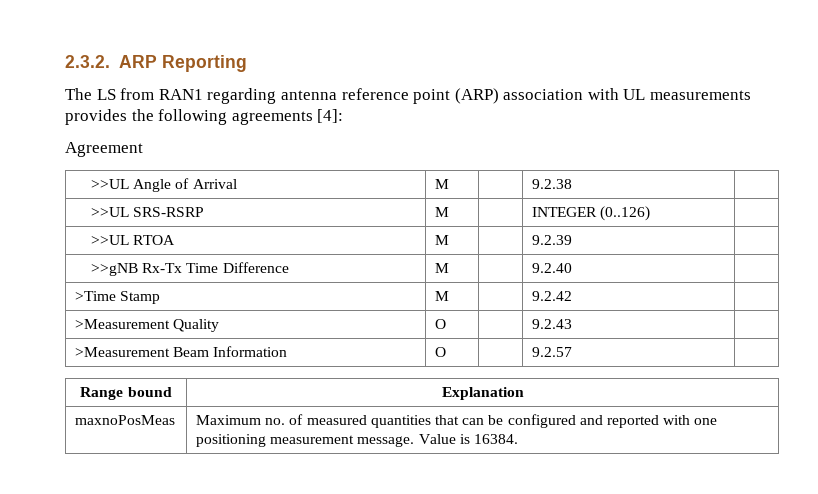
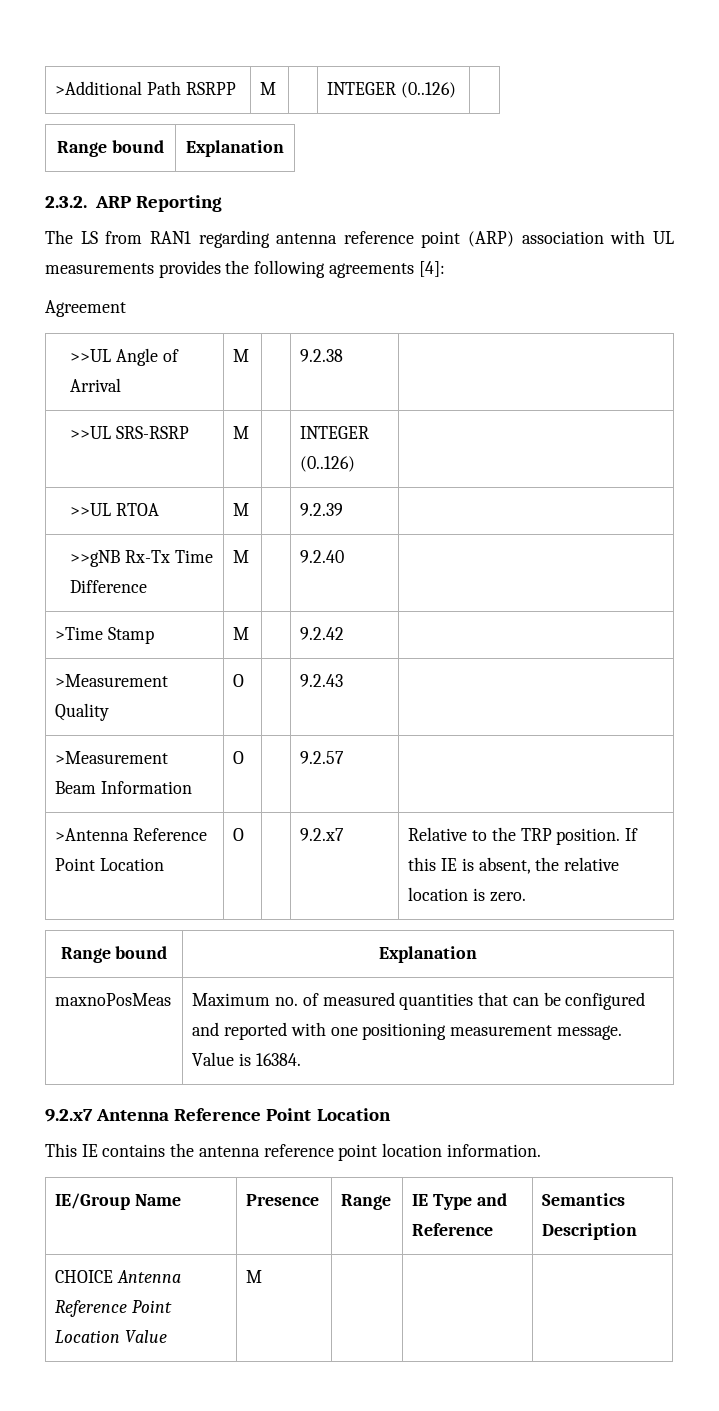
(65, 61) none -> [55,81,236,95] [260,82,277,95] [327,82,457,98] [57,140,164,157] [186,140,284,157] >Additional Path RSRPP | M | | INTEGER (0..126) | // Range bound | Explanation //
(573, 352) none -> [55,828,208,841] [55,858,165,871] [233,828,245,841] [300,828,345,841] [408,827,639,845] [408,857,620,874] [408,887,526,902] // >Antenna Reference Point Location | O | | 9.2.x7 | Relative to the TRP position. If this IE is absent, the relative location is zero.
(518, 439) none -> [45,1108,391,1122] [45,1143,541,1161] [55,1193,182,1210] [246,1194,320,1206] [341,1194,392,1210] [412,1193,507,1210] [412,1223,494,1236] [542,1193,626,1206] [542,1223,638,1240] [55,1270,182,1283] [55,1300,173,1317] [55,1330,168,1343] [246,1270,263,1283] // 9.2.x7 Antenna Reference Point Location // This IE contains the antenna reference point location information. // IE/Group Name | Presence | Range | IE Type and Reference | Semantics Description // CHOICE Antenna Reference Point Location Value | M | | |

